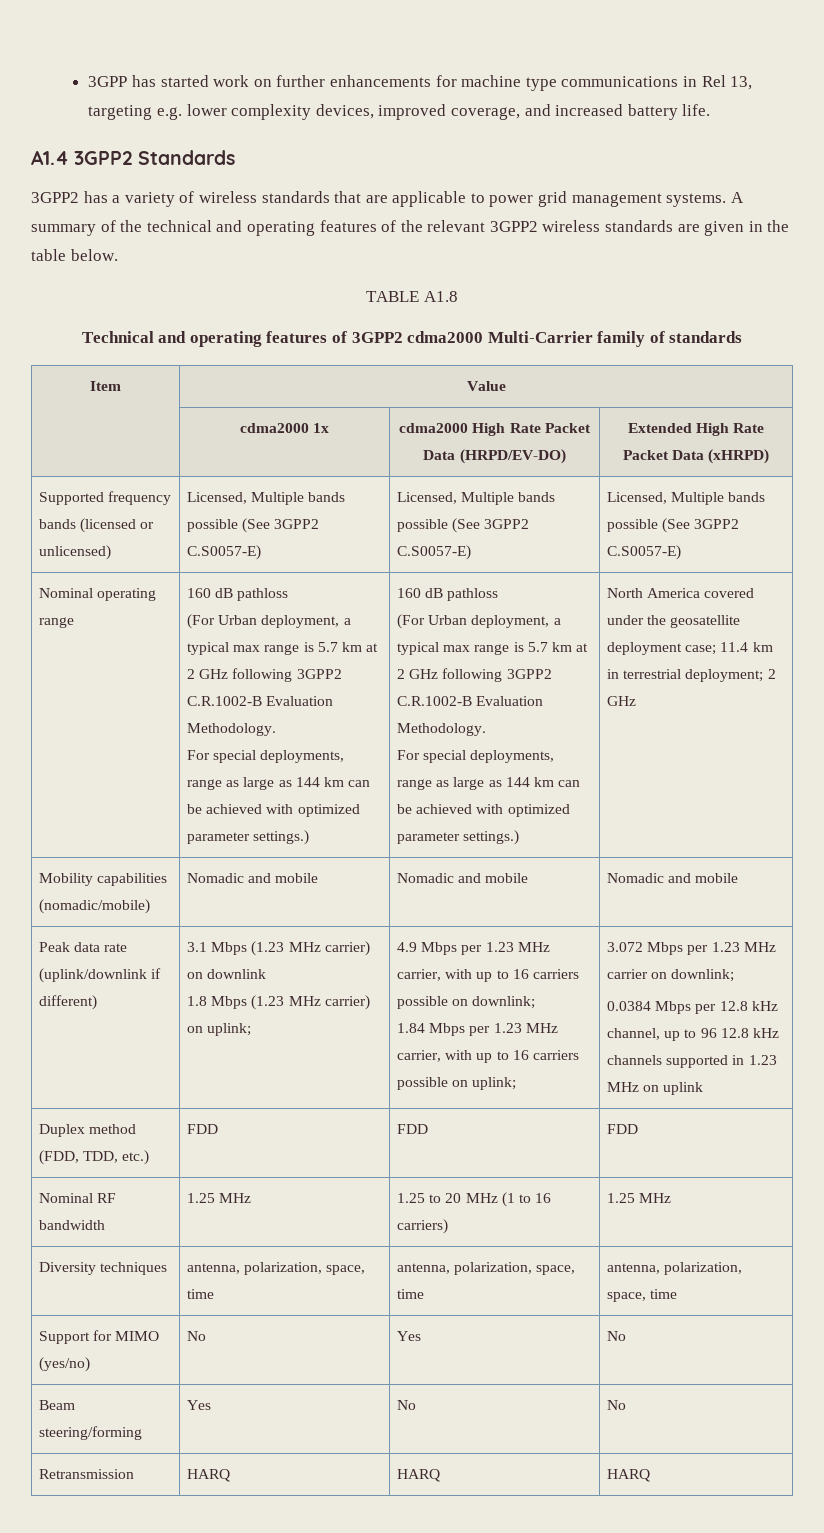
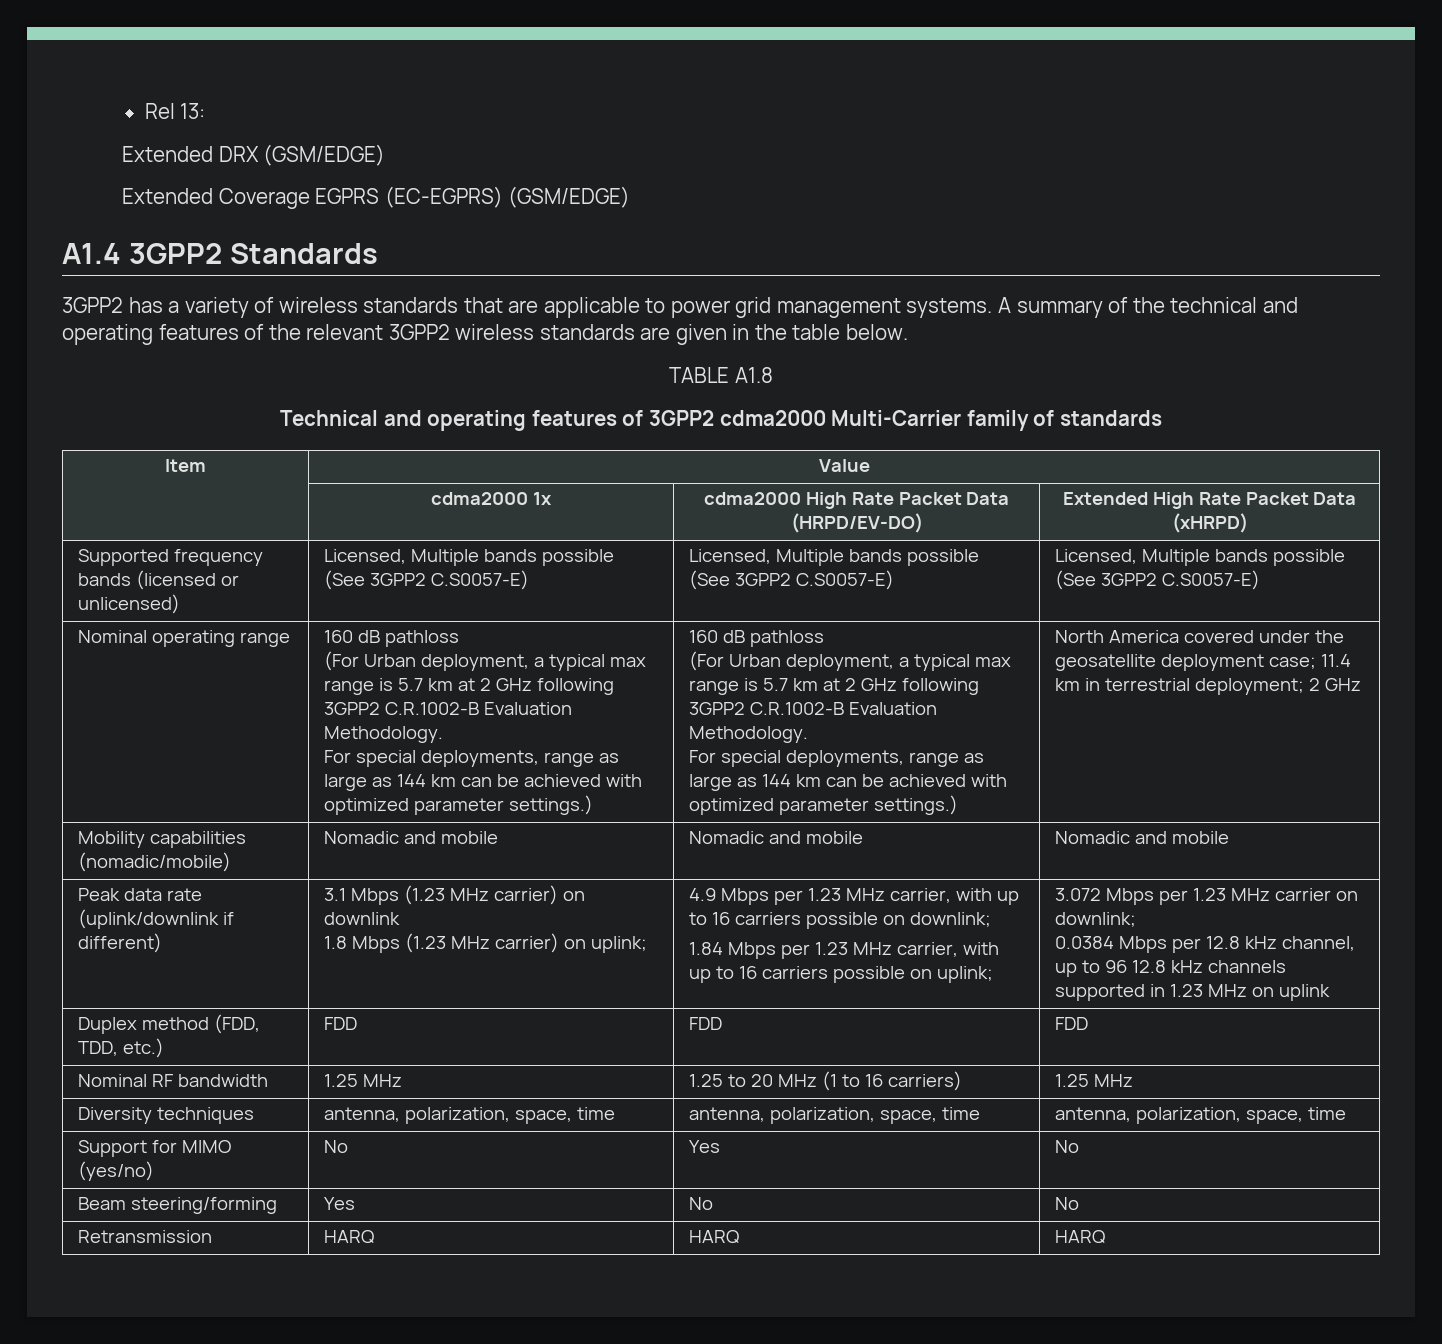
[88,75,753,91] [88,104,711,120] 3GPP has started work on further enhancements for machine type communications in Rel 13, targeting e.g. lower complexity devices, improved coverage, and increased battery life. -> [144,103,206,119] [122,144,386,166] [122,186,631,209] Rel 13: // Extended DRX (GSM/EDGE) // Extended Coverage EGPRS (EC-EGPRS) (GSM/EDGE)

